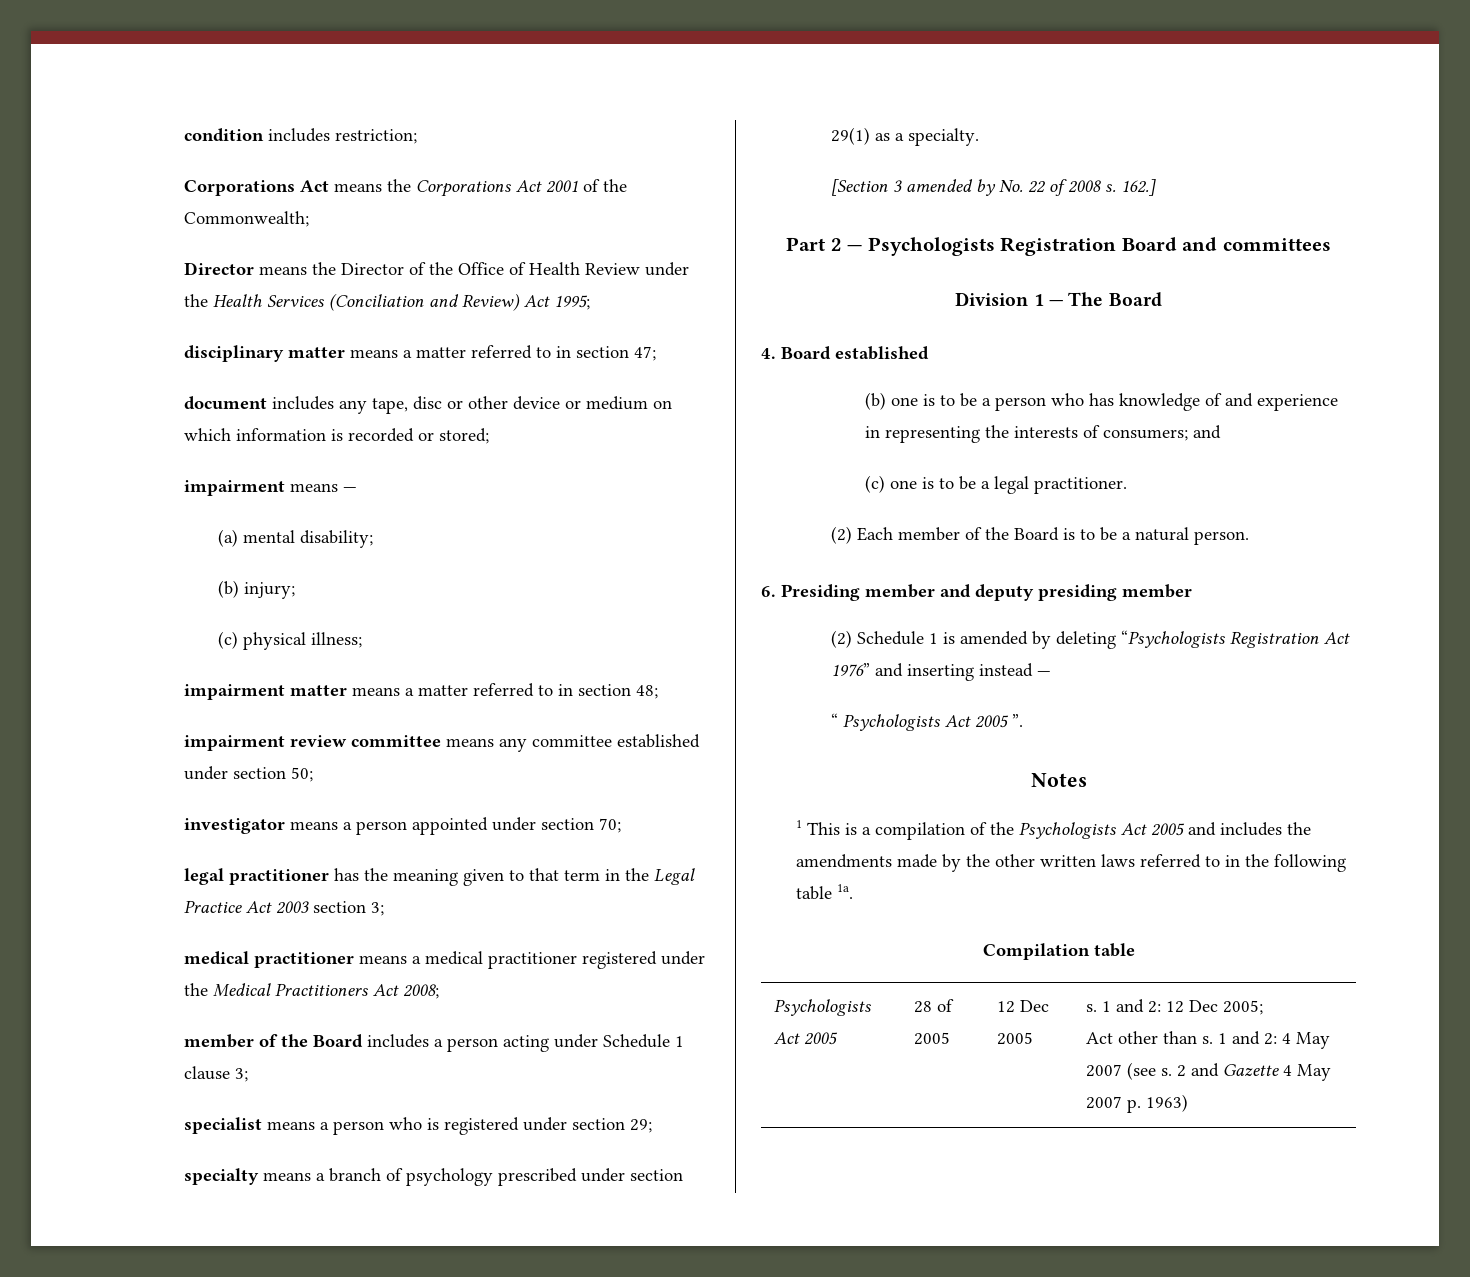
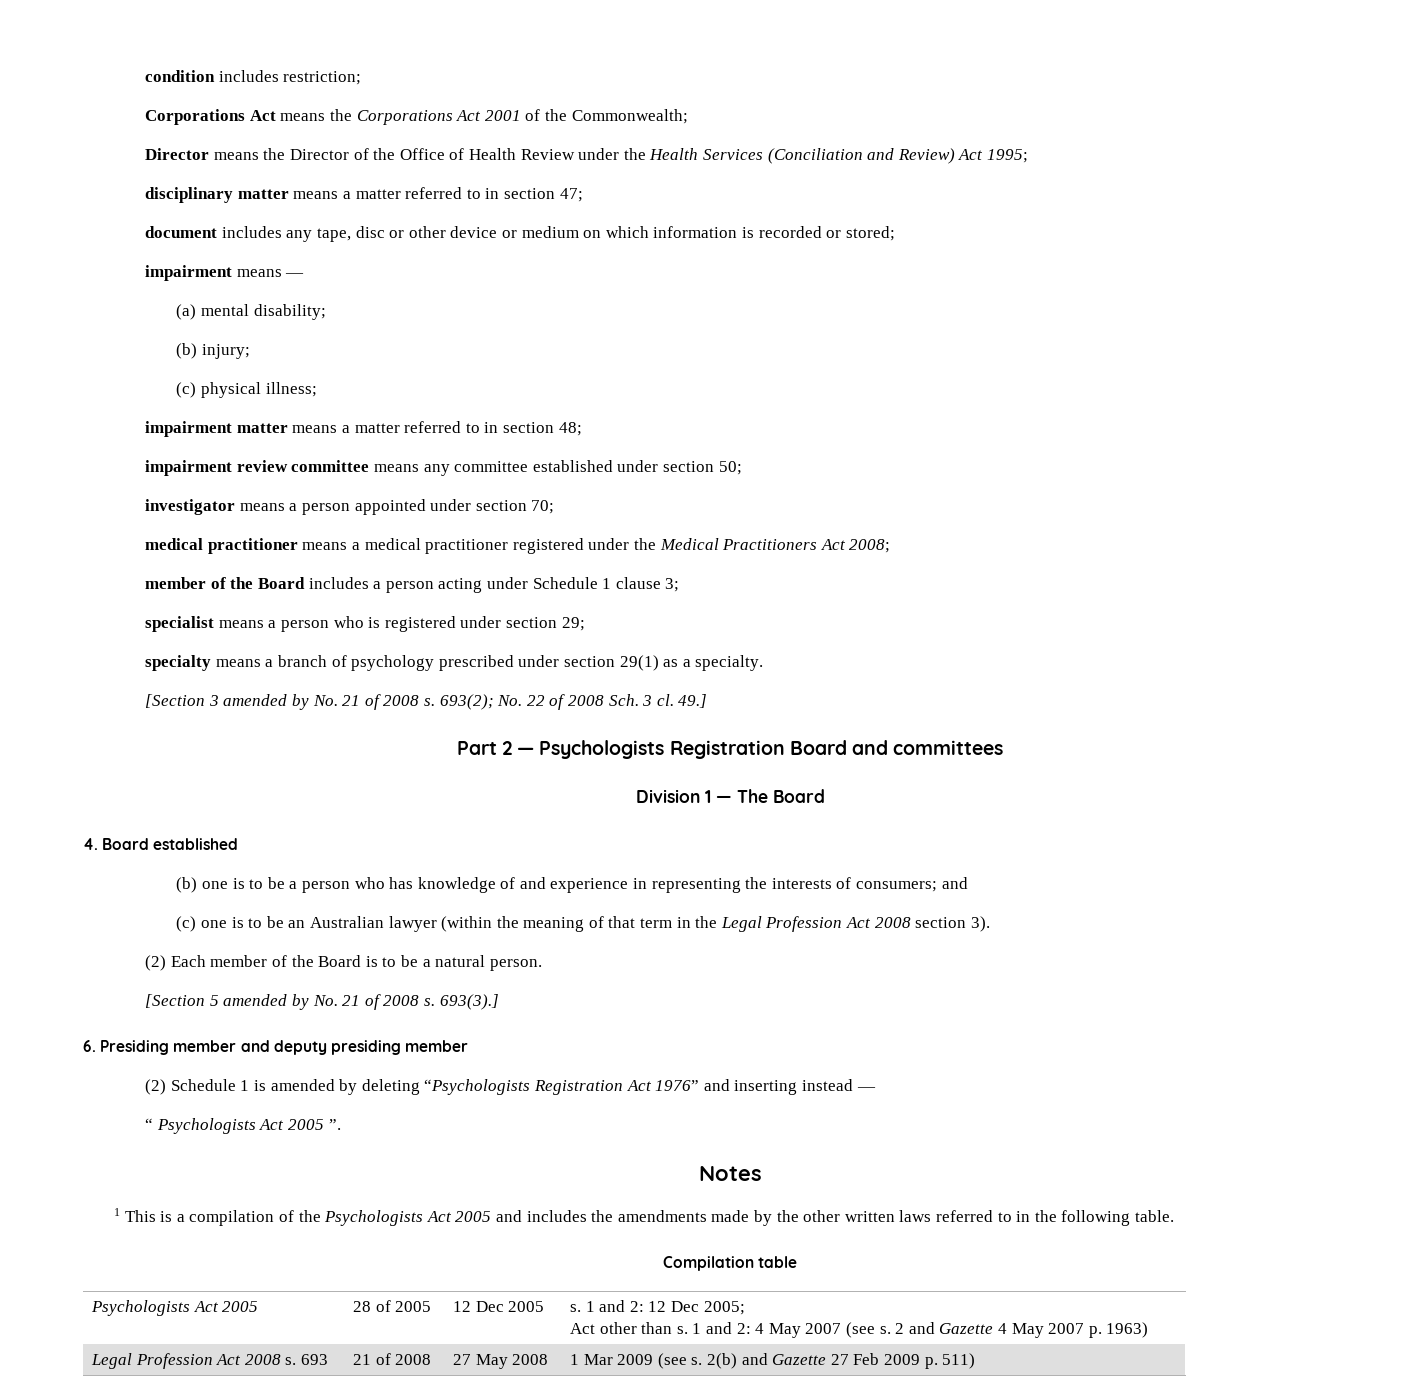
[183,868,695,886] [183,900,384,916] // legal practitioner has the meaning given to that term in the Legal Practice Act 2003 section 3; -> (555, 507) none
[1027,179,1156,196] 22 of 2008 s. 162.] -> [342,694,708,710] 21 of 2008 s. 693(2); No. 22 of 2008 Sch. 3 cl. 49.]
[981,476,1128,494] a legal practitioner. -> [288,916,990,932] an Australian lawyer (within the meaning of that term in the Legal Profession Act 2008 section 3).
(1249, 538) none -> [145,994,499,1010] // [Section 5 amended by No. 21 of 2008 s. 693(3).]
[795,884,853,900] table 1a. -> [1134,1210,1174,1222] table.
(1188, 1103) none -> [91,1353,329,1369] [353,1353,432,1365] [453,1354,549,1369] [570,1353,976,1369] // Legal Profession Act 2008 s. 693 | 21 of 2008 | 27 May 2008 | 1 Mar 2009 (see s. 2(b) and Gazette 27 Feb 2009 p. 511)

